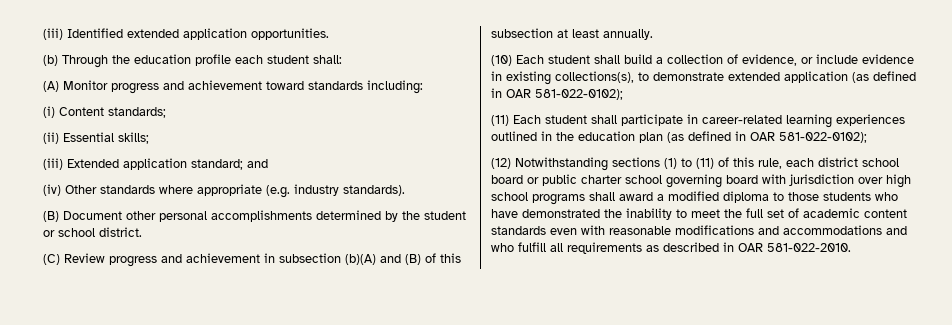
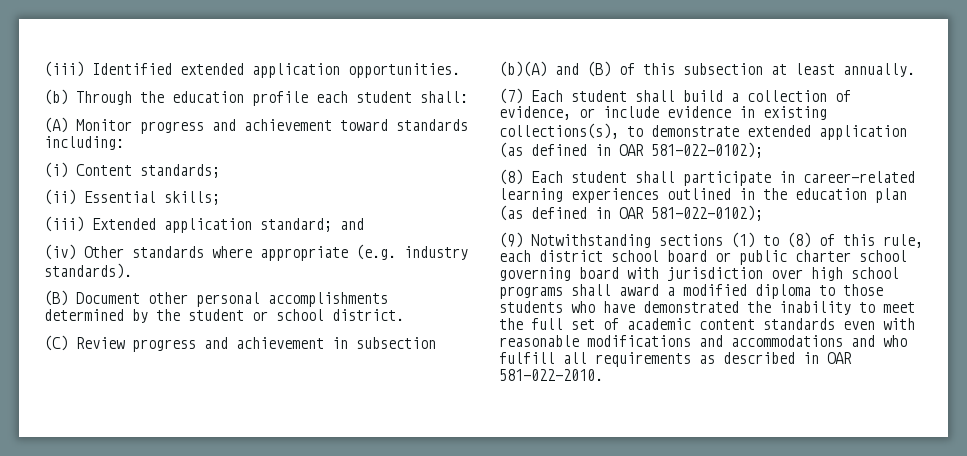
[491,55,512,66] (10) -> [499,88,523,104] (7)
[491,115,509,126] (11) -> [499,169,523,185] (8)
[491,158,511,169] (12) -> [499,232,523,248] (9)
[696,158,714,169] (11) -> [787,232,811,248] (8)

